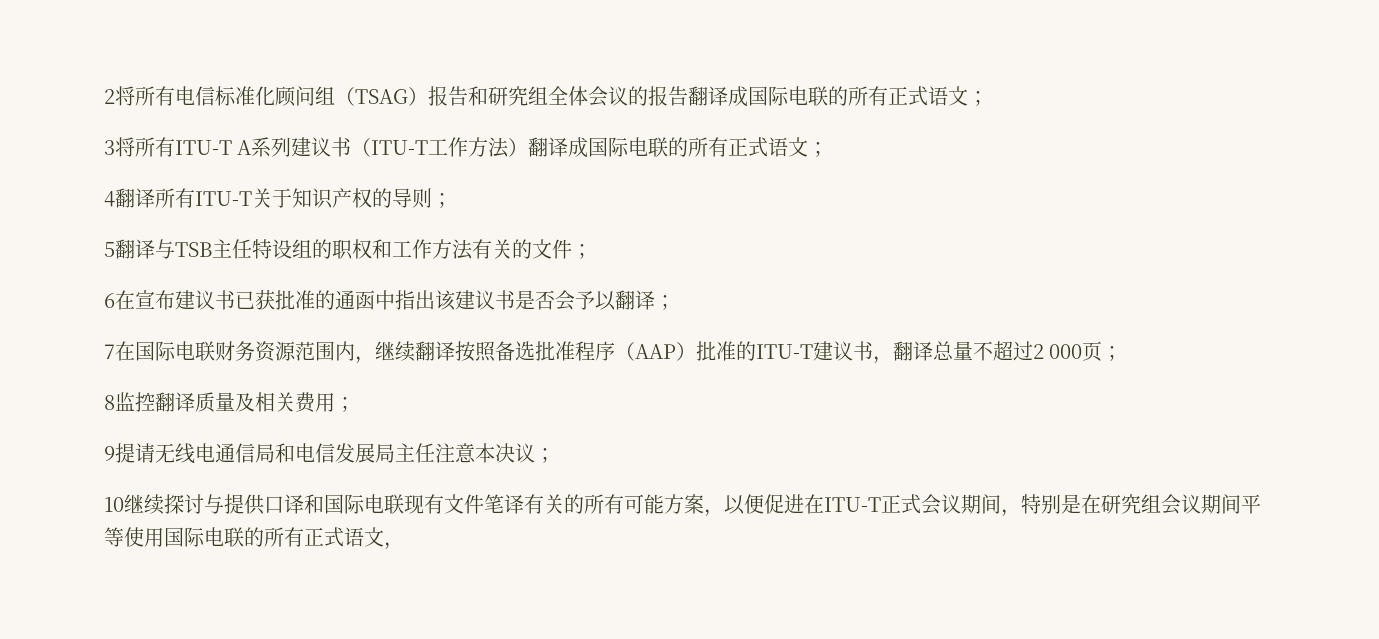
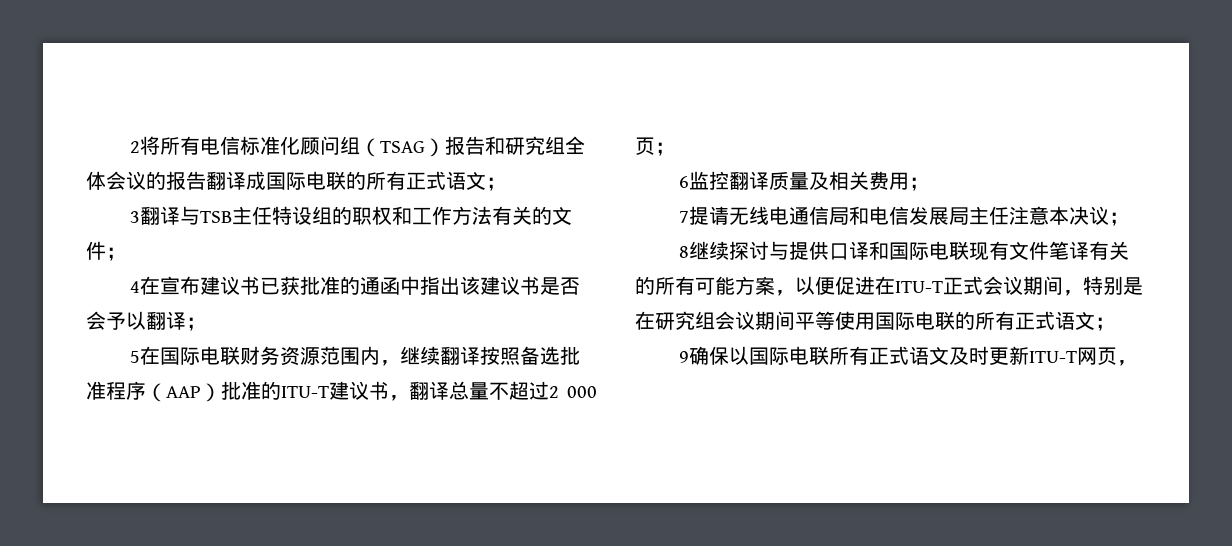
[115,137,829,158] [104,188,452,209] [104,242,115,257] 将所有ITU-T A系列建议书（ITU-T工作方法）翻译成国际电联的所有正式语文； // 4翻译所有ITU-T关于知识产权的导则； // 5 -> (141, 217) none
[104,293,115,308] 6 -> [130,281,141,293] 4
[104,344,115,359] 7 -> [130,351,141,363] 5
[104,395,115,410] 8 -> [679,176,690,188] 6
[104,446,115,461] 9 -> [679,211,690,223] 7
[104,497,124,512] 10 -> [679,246,690,258] 8
(384, 537) none -> [1095,317,1115,331] [679,346,1118,365] ； // 9确保以国际电联所有正式语文及时更新ITU-T网页

